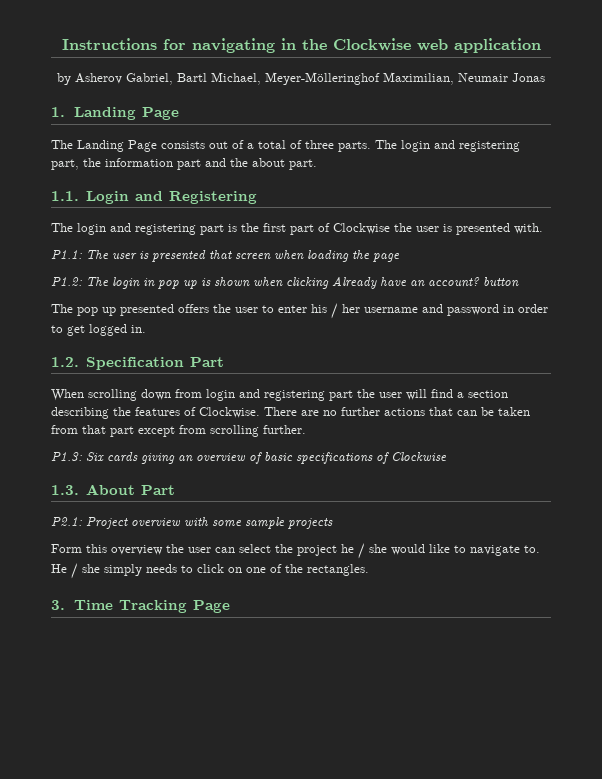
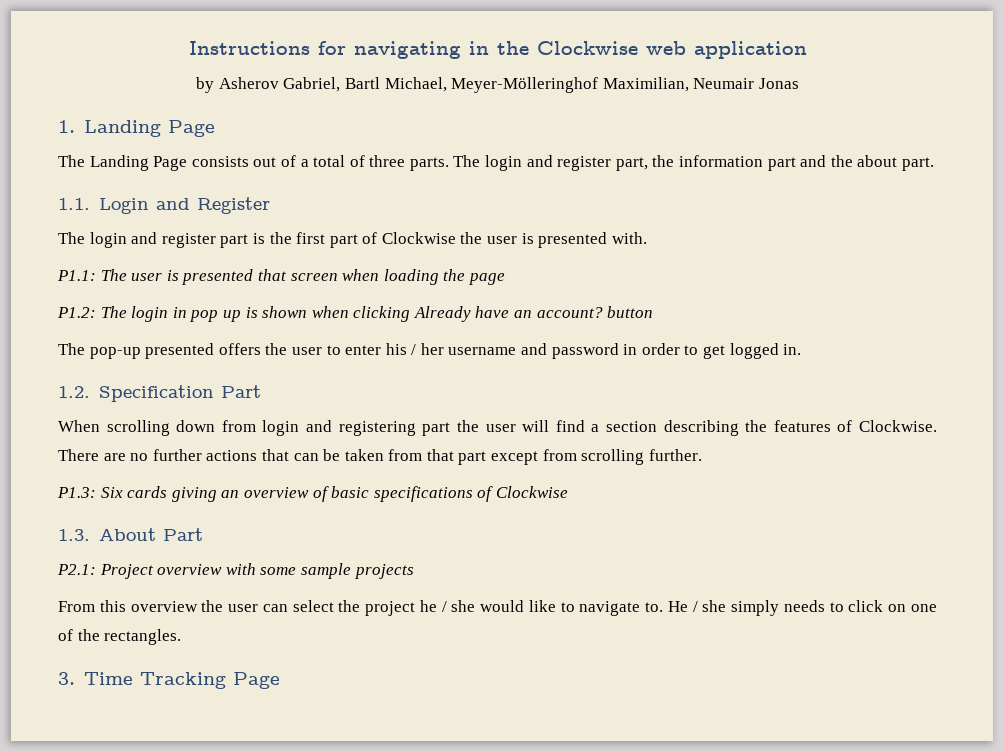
[459,141,520,152] registering -> [557,156,612,171] register
[168,191,257,204] [51,223,196,235] Registering // The login and registering -> [196,197,270,214] [58,232,216,248] Register // The login and register
[77,307,116,316] pop up -> [89,347,141,359] pop-up
[51,544,82,553] Form -> [58,601,95,612] From

